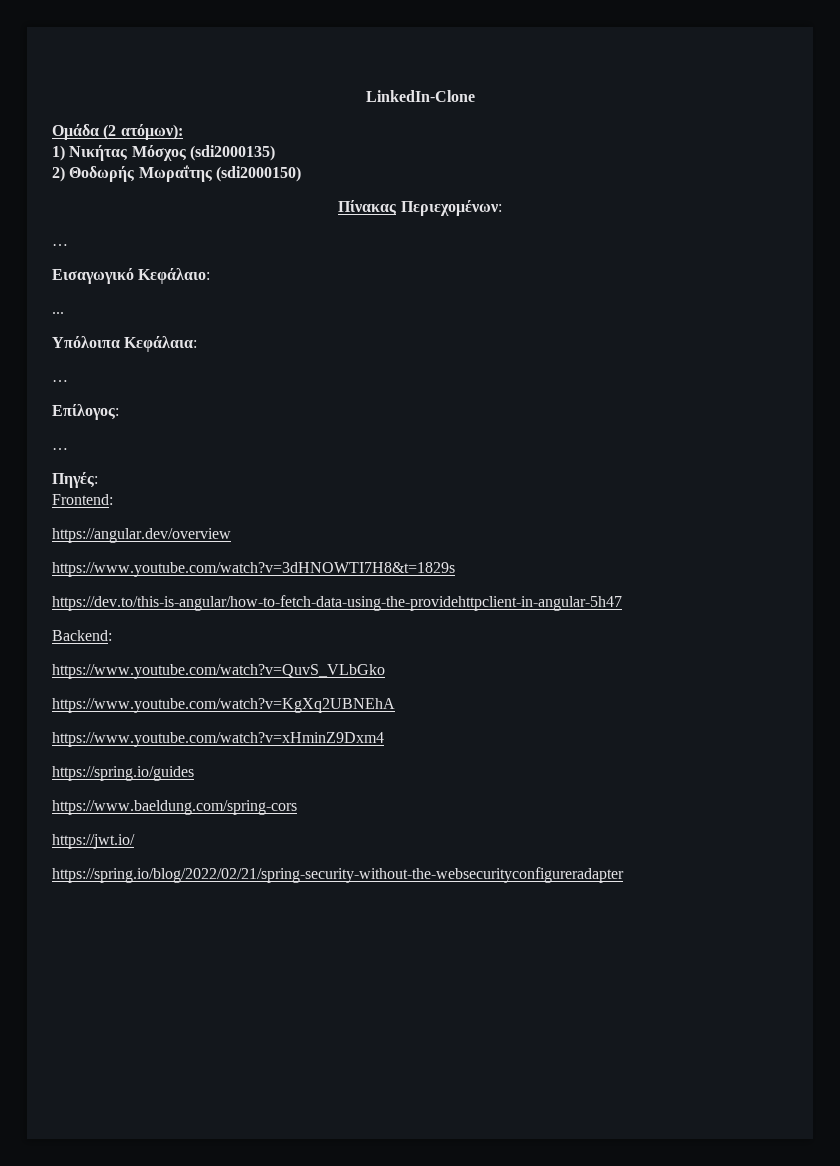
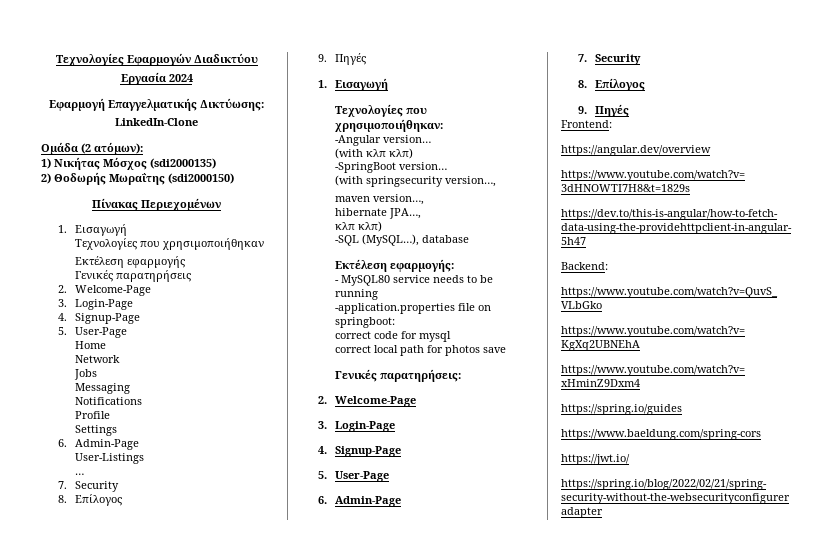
(365, 96) none -> [55,53,258,66] [120,72,193,85] [49,98,264,111] Τεχνολογίες Εφαρμογών Διαδικτύου // Εργασία 2024 // Εφαρμογή Επαγγελματικής Δικτύωσης: //
[400,200,502,216] [52,244,68,246] [52,268,211,284] [52,312,64,314] [52,336,198,352] [52,380,68,382] [52,404,119,420] [52,448,68,450] [52,472,98,488] Περιεχομένων: // … // Εισαγωγικό Κεφάλαιο: // ... // Υπόλοιπα Κεφάλαια: // … // Επίλογος: // … // Πηγές: -> [141,198,221,211] [57,224,127,236] [74,238,264,250] [74,256,185,268] [74,270,191,282] [57,285,151,296] [57,299,133,310] [57,313,140,324] [57,327,127,338] [74,341,106,349] [74,355,120,363] [73,369,97,380] [74,383,130,394] [74,397,142,405] [74,411,110,419] [74,425,117,436] [57,439,139,450] [74,453,144,464] [74,473,84,475] [57,481,119,492] [57,494,122,506] [317,53,366,65] [317,78,388,91] [334,104,427,117] [334,119,443,132] [334,135,431,146] [334,148,413,159] [334,162,447,173] [334,175,496,187] [334,194,424,205] [334,208,421,219] [334,221,382,232] [334,234,469,246] [334,259,454,272] [334,275,493,286] [334,289,378,300] [334,303,491,314] [334,317,395,328] [334,331,451,342] [334,345,506,356] [334,369,461,382] [317,396,416,407] [317,421,395,432] [317,446,401,457] [317,471,389,482] [317,496,401,507] [577,54,641,65] [577,78,645,91] [577,104,629,117] Περιεχομένων // 1. Εισαγωγή // Τεχνολογίες που χρησιμοποιήθηκαν // Εκτέλεση εφαρμογής // Γενικές παρατηρήσεις // 2. Welcome-Page // 3. Login-Page // 4. Signup-Page // 5. User-Page // Home // Network // Jobs // Messaging // Notifications // Profile // Settings // 6. Admin-Page // User-Listings // … // 7. Security // 8. Επίλογος // 9. Πηγές // 1. Εισαγωγή // Τεχνολογίες που χρησιμοποιήθηκαν: // -Angular version… // (with κλπ κλπ) // -SpringBoot version… // (with springsecurity version…, // maven version…, // hibernate JPA…, // κλπ κλπ) // -SQL (MySQL…), database // Εκτέλεση εφαρμογής: // - MySQL80 service needs to be running // -application.properties file on springboot: // correct code for mysql // correct local path for photos save // Γενικές παρατηρήσεις: // 2. Welcome-Page // 3. Login-Page // 4. Signup-Page // 5. User-Page // 6. Admin-Page // 7. Security // 8. Επίλογος // 9. Πηγές

